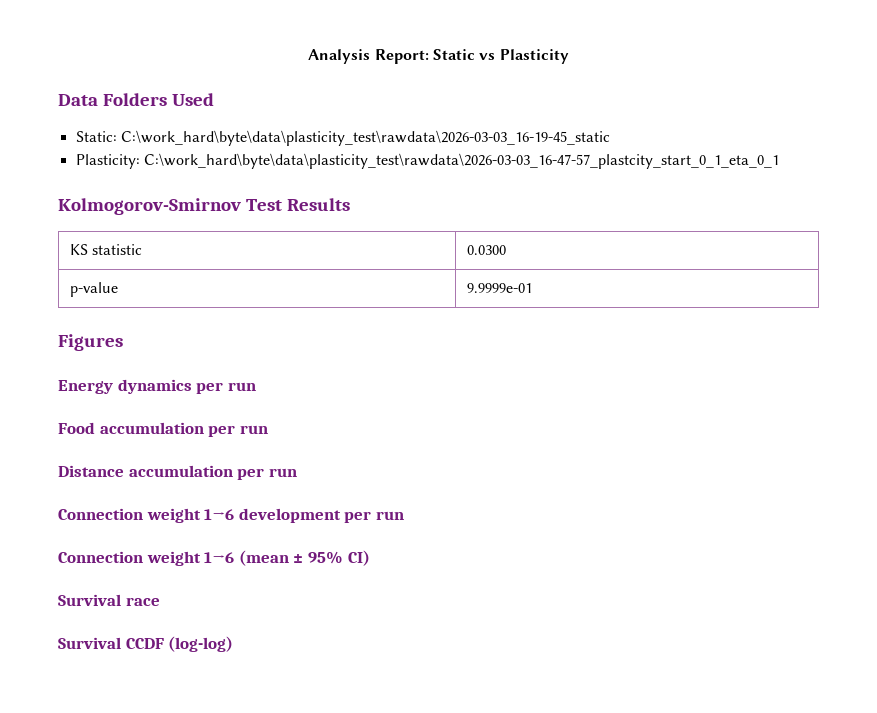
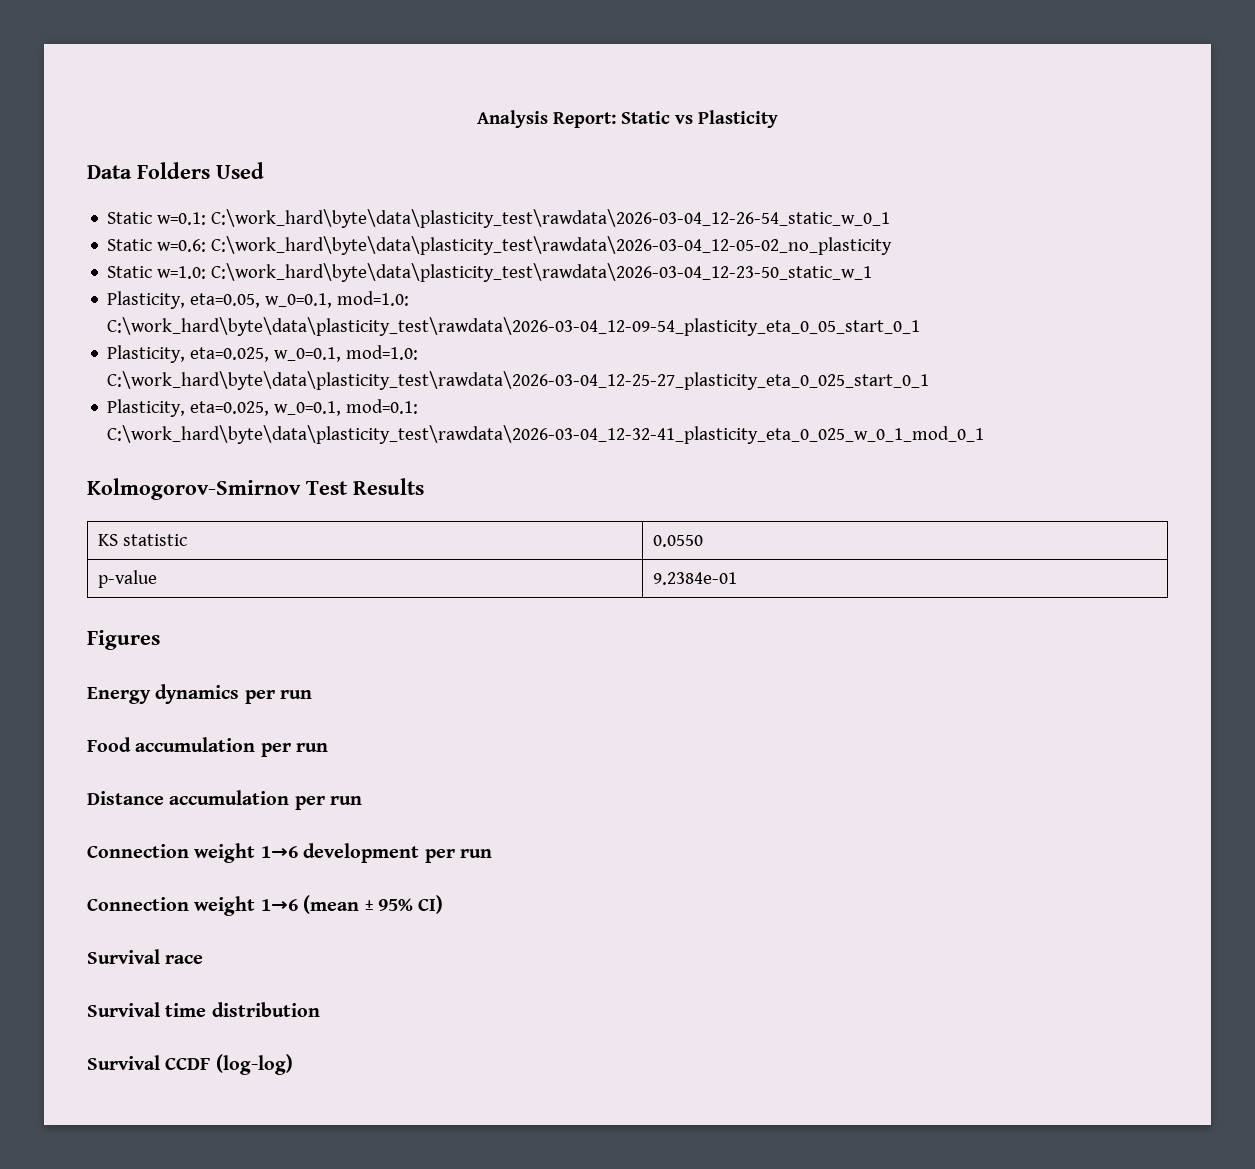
[75,130,610,146] [75,153,779,169] Static: C:\work_hard\byte\data\plasticity_test\rawdata\2026-03-03_16-19-45_static // Plasticity: C:\work_hard\byte\data\plasticity_test\rawdata\2026-03-03_16-47-57_plastcity_start_0_1_eta_0_1 -> [107,209,891,228] [107,236,893,255] [107,263,873,282] [107,291,410,309] [107,317,921,336] [107,345,419,363] [107,371,930,390] [107,399,419,417] [107,425,985,444] Static w=0.1: C:\work_hard\byte\data\plasticity_test\rawdata\2026-03-04_12-26-54_static_w_0_1 // Static w=0.6: C:\work_hard\byte\data\plasticity_test\rawdata\2026-03-04_12-05-02_no_plasticity // Static w=1.0: C:\work_hard\byte\data\plasticity_test\rawdata\2026-03-04_12-23-50_static_w_1 // Plasticity, eta=0.05, w_0=0.1, mod=1.0: C:\work_hard\byte\data\plasticity_test\rawdata\2026-03-04_12-09-54_plasticity_eta_0_05_start_0_1 // Plasticity, eta=0.025, w_0=0.1, mod=1.0: C:\work_hard\byte\data\plasticity_test\rawdata\2026-03-04_12-25-27_plasticity_eta_0_025_start_0_1 // Plasticity, eta=0.025, w_0=0.1, mod=0.1: C:\work_hard\byte\data\plasticity_test\rawdata\2026-03-04_12-32-41_plasticity_eta_0_025_w_0_1_mod_0_1
[467,245,507,255] 0.0300 -> [652,535,703,547] 0.0550
[467,283,533,293] 9.9999e-01 -> [652,572,737,585] 9.2384e-01
(160, 601) none -> [87,1002,320,1017] // Survival time distribution

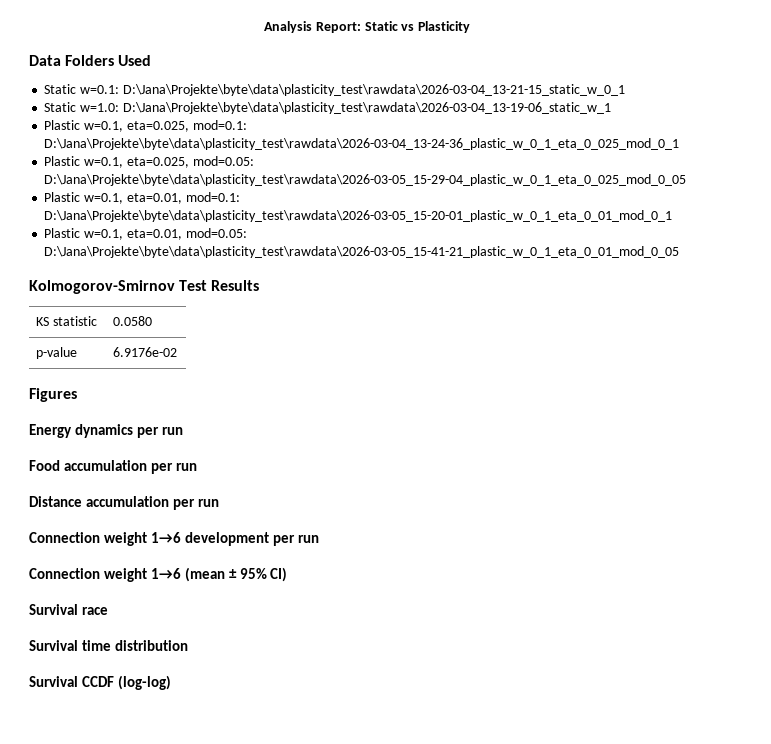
[211,209,891,228] [107,236,893,255] [107,263,873,282] [107,291,410,309] [107,317,921,336] [107,345,419,363] [107,371,930,390] [107,399,419,417] [107,425,985,444] C:\work_hard\byte\data\plasticity_test\rawdata\2026-03-04_12-26-54_static_w_0_1 // Static w=0.6: C:\work_hard\byte\data\plasticity_test\rawdata\2026-03-04_12-05-02_no_plasticity // Static w=1.0: C:\work_hard\byte\data\plasticity_test\rawdata\2026-03-04_12-23-50_static_w_1 // Plasticity, eta=0.05, w_0=0.1, mod=1.0: C:\work_hard\byte\data\plasticity_test\rawdata\2026-03-04_12-09-54_plasticity_eta_0_05_start_0_1 // Plasticity, eta=0.025, w_0=0.1, mod=1.0: C:\work_hard\byte\data\plasticity_test\rawdata\2026-03-04_12-25-27_plasticity_eta_0_025_start_0_1 // Plasticity, eta=0.025, w_0=0.1, mod=0.1: C:\work_hard\byte\data\plasticity_test\rawdata\2026-03-04_12-32-41_plasticity_eta_0_025_w_0_1_mod_0_1 -> [122,84,625,96] [44,102,611,114] [44,120,247,132] [44,138,680,150] [44,156,254,168] [44,174,687,186] [44,192,240,204] [44,210,673,222] [44,228,247,240] [44,246,680,258] D:\Jana\Projekte\byte\data\plasticity_test\rawdata\2026-03-04_13-21-15_static_w_0_1 // Static w=1.0: D:\Jana\Projekte\byte\data\plasticity_test\rawdata\2026-03-04_13-19-06_static_w_1 // Plastic w=0.1, eta=0.025, mod=0.1: D:\Jana\Projekte\byte\data\plasticity_test\rawdata\2026-03-04_13-24-36_plastic_w_0_1_eta_0_025_mod_0_1 // Plastic w=0.1, eta=0.025, mod=0.05: D:\Jana\Projekte\byte\data\plasticity_test\rawdata\2026-03-05_15-29-04_plastic_w_0_1_eta_0_025_mod_0_05 // Plastic w=0.1, eta=0.01, mod=0.1: D:\Jana\Projekte\byte\data\plasticity_test\rawdata\2026-03-05_15-20-01_plastic_w_0_1_eta_0_01_mod_0_1 // Plastic w=0.1, eta=0.01, mod=0.05: D:\Jana\Projekte\byte\data\plasticity_test\rawdata\2026-03-05_15-41-21_plastic_w_0_1_eta_0_01_mod_0_05
[652,535,703,547] 0.0550 -> [113,316,153,326] 0.0580
[652,572,737,585] 9.2384e-01 -> [113,347,178,357] 6.9176e-02

